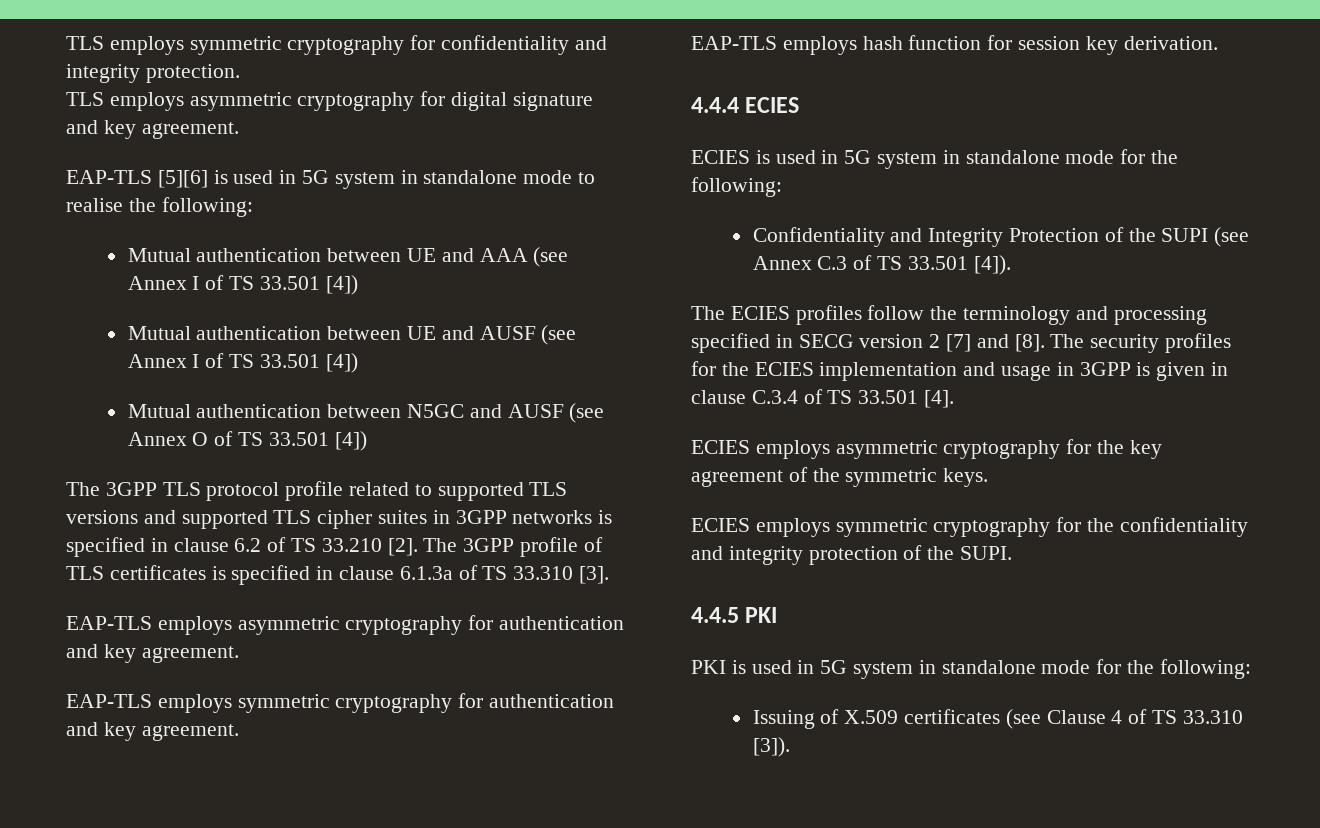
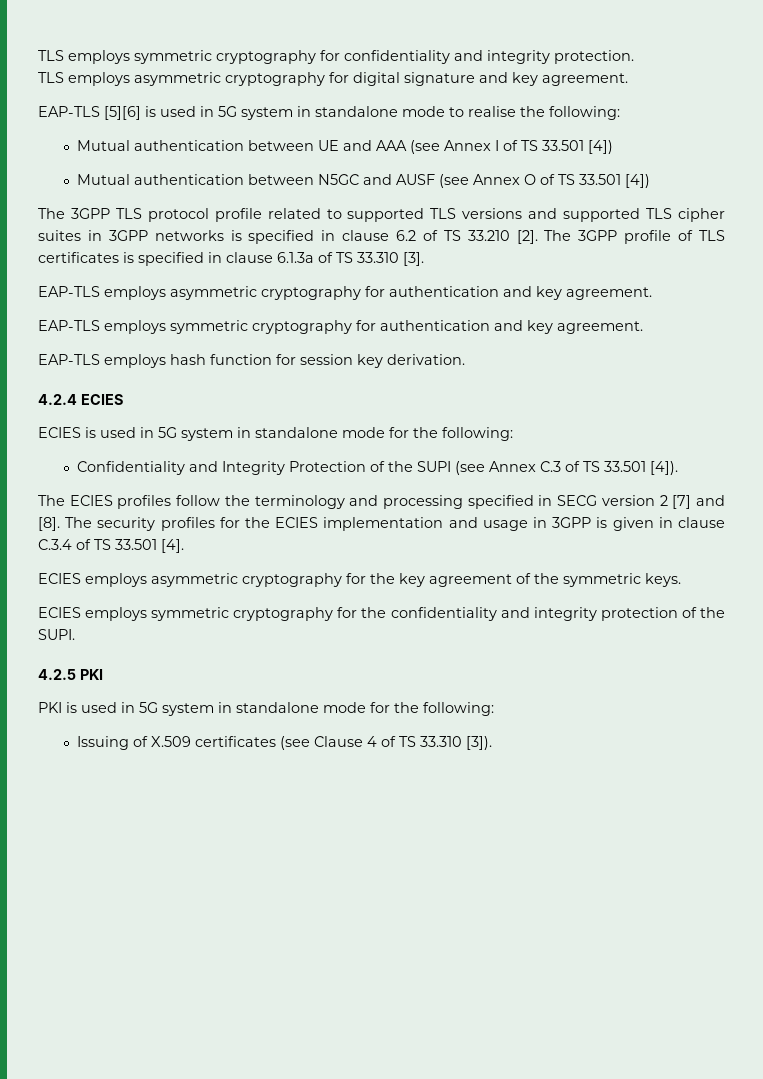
[127,325,577,345] [127,353,358,373] // Mutual authentication between UE and AUSF (see Annex I of TS 33.501 [4]) -> (614, 147) none
[691,97,739,113] 4.4.4 -> [38,394,77,405] 4.2.4
[691,607,739,623] 4.4.5 -> [38,669,76,680] 4.2.5

